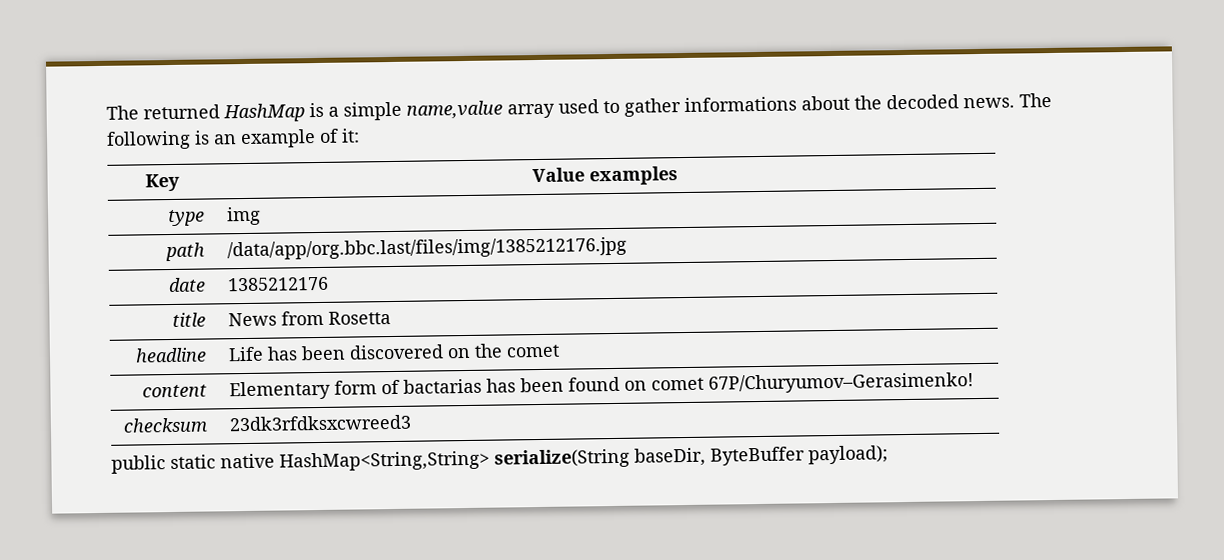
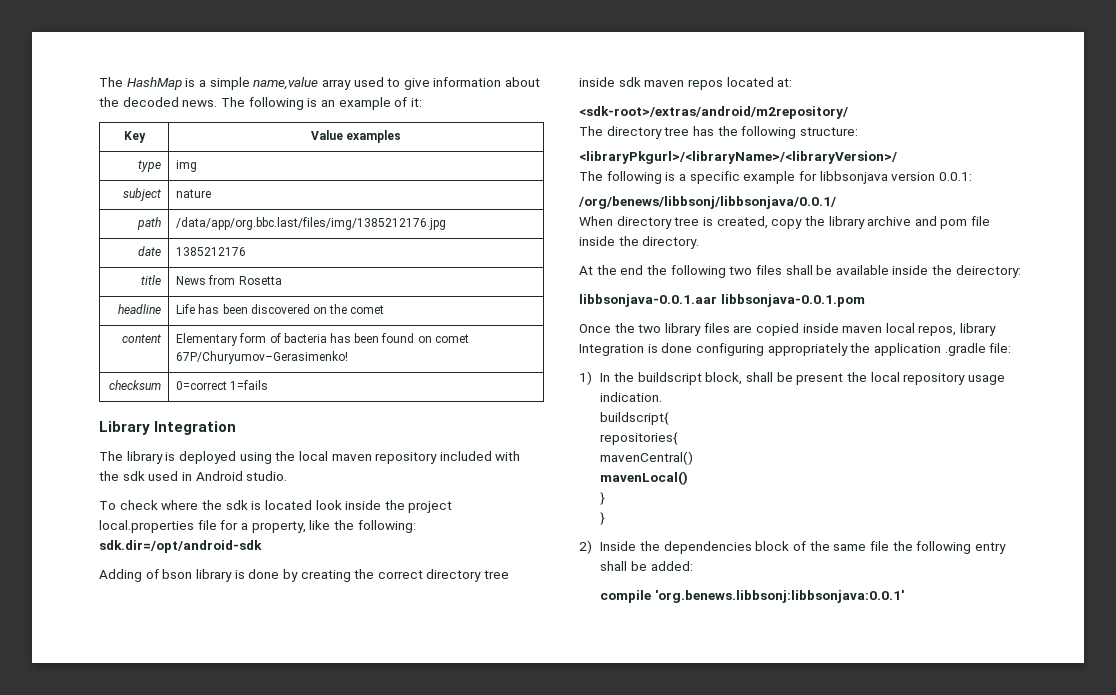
[106,104,220,120] The returned -> [99,77,123,87] The
[624,96,797,117] gather informations -> [403,77,502,90] give information
(261, 216) none -> [122,188,161,201] [176,189,212,198] // subject | nature
[402,378,482,394] bactarias -> [283,333,327,343] bacteria
[228,414,412,432] [111,445,888,474] 23dk3rfdksxcwreed3 // public static native HashMap<String,String> serialize(String baseDir, ByteBuffer payload); -> [176,380,269,390] [99,421,237,435] [99,451,521,464] [99,471,288,481] [99,500,453,513] [99,520,416,533] [99,540,262,553] [99,569,510,582] [579,77,793,90] [579,106,848,119] [579,126,858,139] [579,151,897,164] [579,171,972,184] [578,196,836,209] [579,216,991,229] [579,236,700,249] [579,265,1021,278] [579,294,865,307] [579,323,997,336] [579,343,1012,356] [579,371,1005,385] [600,392,663,402] [600,412,670,425] [600,432,679,445] [600,451,694,465] [600,471,689,485] [600,492,606,505] [600,512,606,525] [579,540,1006,554] [600,561,693,571] [600,590,905,603] 0=correct 1=fails // Library Integration // The library is deployed using the local maven repository included with the sdk used in Android studio. // To check where the sdk is located look inside the project local.properties file for a property, like the following: sdk.dir=/opt/android-sdk // Adding of bson library is done by creating the correct directory tree inside sdk maven repos located at: // <sdk-root>/extras/android/m2repository/ // The directory tree has the following structure: // <libraryPkgurl>/<libraryName>/<libraryVersion>/ // The following is a specific example for libbsonjava version 0.0.1: // /org/benews/libbsonj/libbsonjava/0.0.1/ // When directory tree is created, copy the library archive and pom file inside the directory. // At the end the following two files shall be available inside the deirectory: // libbsonjava-0.0.1.aar libbsonjava-0.0.1.pom // Once the two library files are copied inside maven local repos, library Integration is done configuring appropriately the application .gradle file: // 1) In the buildscript block, shall be present the local repository usage indication. // buildscript{ // repositories{ // mavenCentral() // mavenLocal() // } // } // 2) Inside the dependencies block of the same file the following entry shall be added: // compile 'org.benews.libbsonj:libbsonjava:0.0.1'

